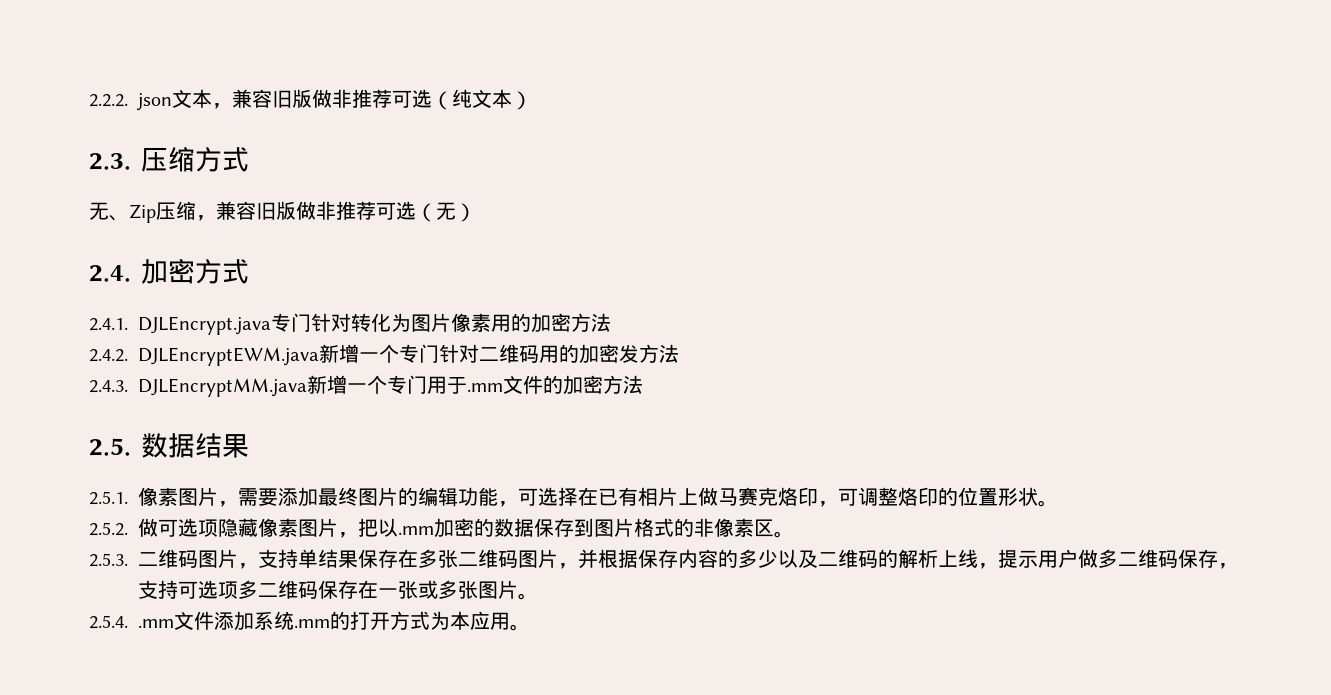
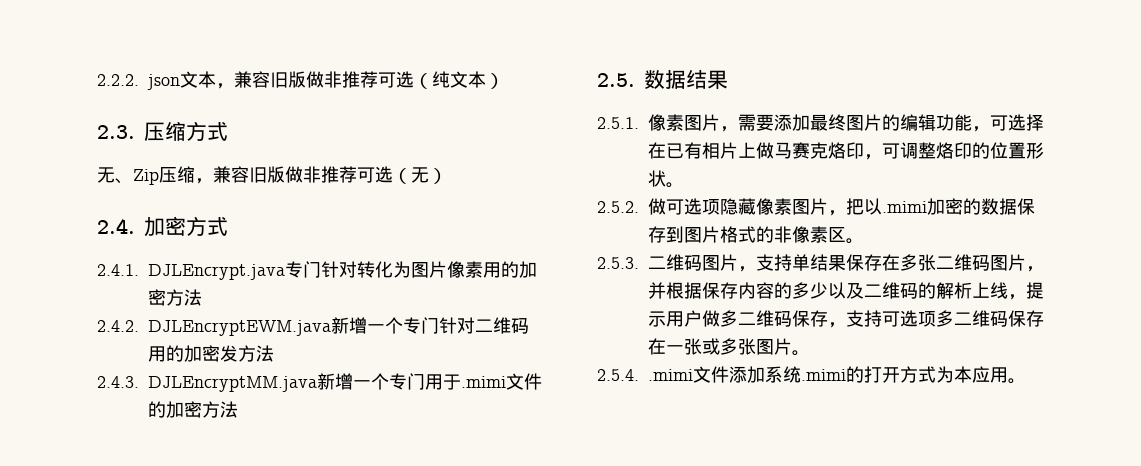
[467,383,503,392] .mm -> [461,376,506,388] .mimi
[398,526,434,535] .mm -> [882,201,927,213] .mimi
[138,619,174,628] .mm -> [648,369,693,381] .mimi
[294,619,330,628] .mm -> [801,369,846,381] .mimi

